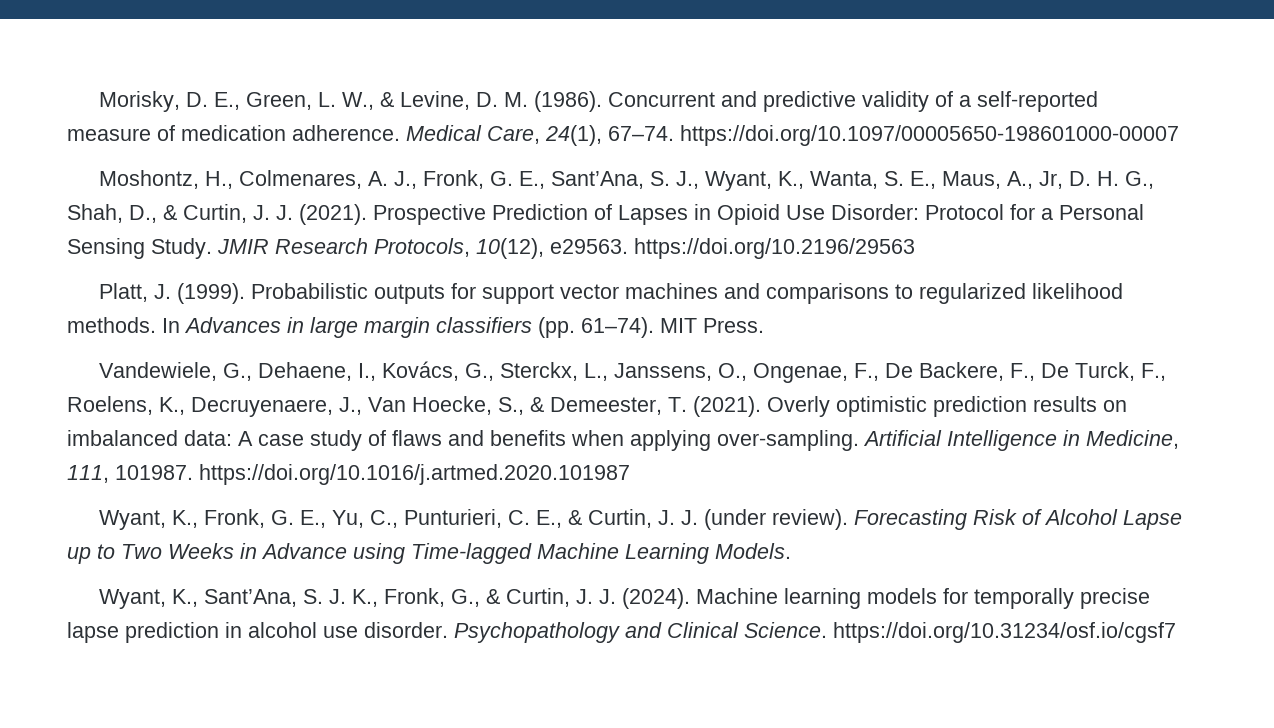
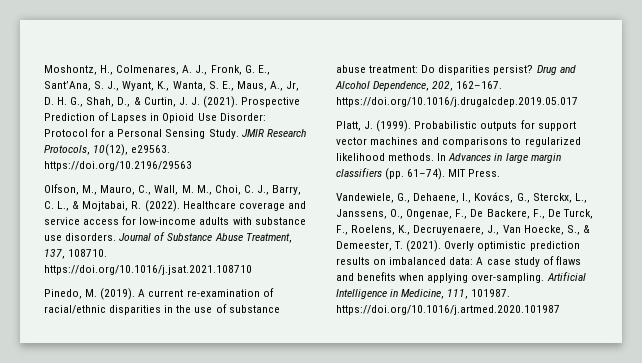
[99,91,1099,112] [67,125,1179,146] Morisky, D. E., Green, L. W., & Levine, D. M. (1986). Concurrent and predictive validity of a self-reported measure of medication adherence. Medical Care, 24(1), 67–74. https://doi.org/10.1097/00005650-198601000-00007 // -> (44, 70) none
(915, 248) none -> [44,184,302,195] [44,200,306,212] [44,216,306,225] [44,232,292,243] [44,249,108,259] [44,265,252,275] [44,288,274,300] [44,304,280,315] [336,65,576,75] [335,81,503,91] [336,97,578,107] // Olfson, M., Mauro, C., Wall, M. M., Choi, C. J., Barry, C. L., & Mojtabai, R. (2022). Healthcare coverage and service access for low-income adults with substance use disorders. Journal of Substance Abuse Treatment, 137, 108710. https://doi.org/10.1016/j.jsat.2021.108710 // Pinedo, M. (2019). A current re-examination of racial/ethnic disparities in the use of substance abuse treatment: Do disparities persist? Drug and Alcohol Dependence, 202, 162–167. https://doi.org/10.1016/j.drugalcdep.2019.05.017
[99,509,1183,530] [67,543,791,564] [99,588,1151,609] [67,622,1176,643] // Wyant, K., Fronk, G. E., Yu, C., Punturieri, C. E., & Curtin, J. J. (under review). Forecasting Risk of Alcohol Lapse up to Two Weeks in Advance using Time-lagged Machine Learning Models. // Wyant, K., Sant’Ana, S. J. K., Fronk, G., & Curtin, J. J. (2024). Machine learning models for temporally precise lapse prediction in alcohol use disorder. Psychopathology and Clinical Science. https://doi.org/10.31234/osf.io/cgsf7 -> (560, 310) none

